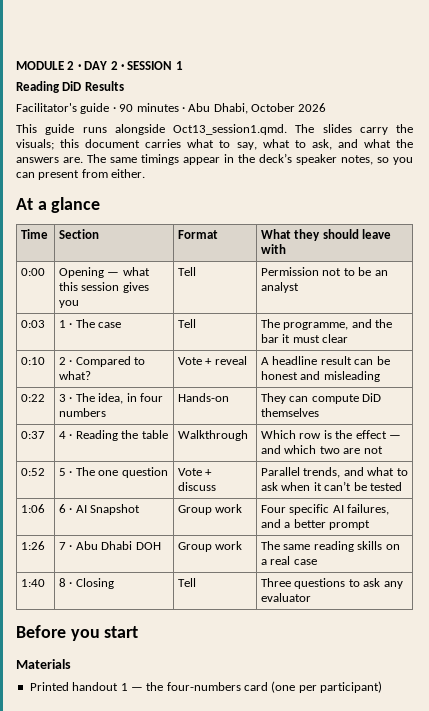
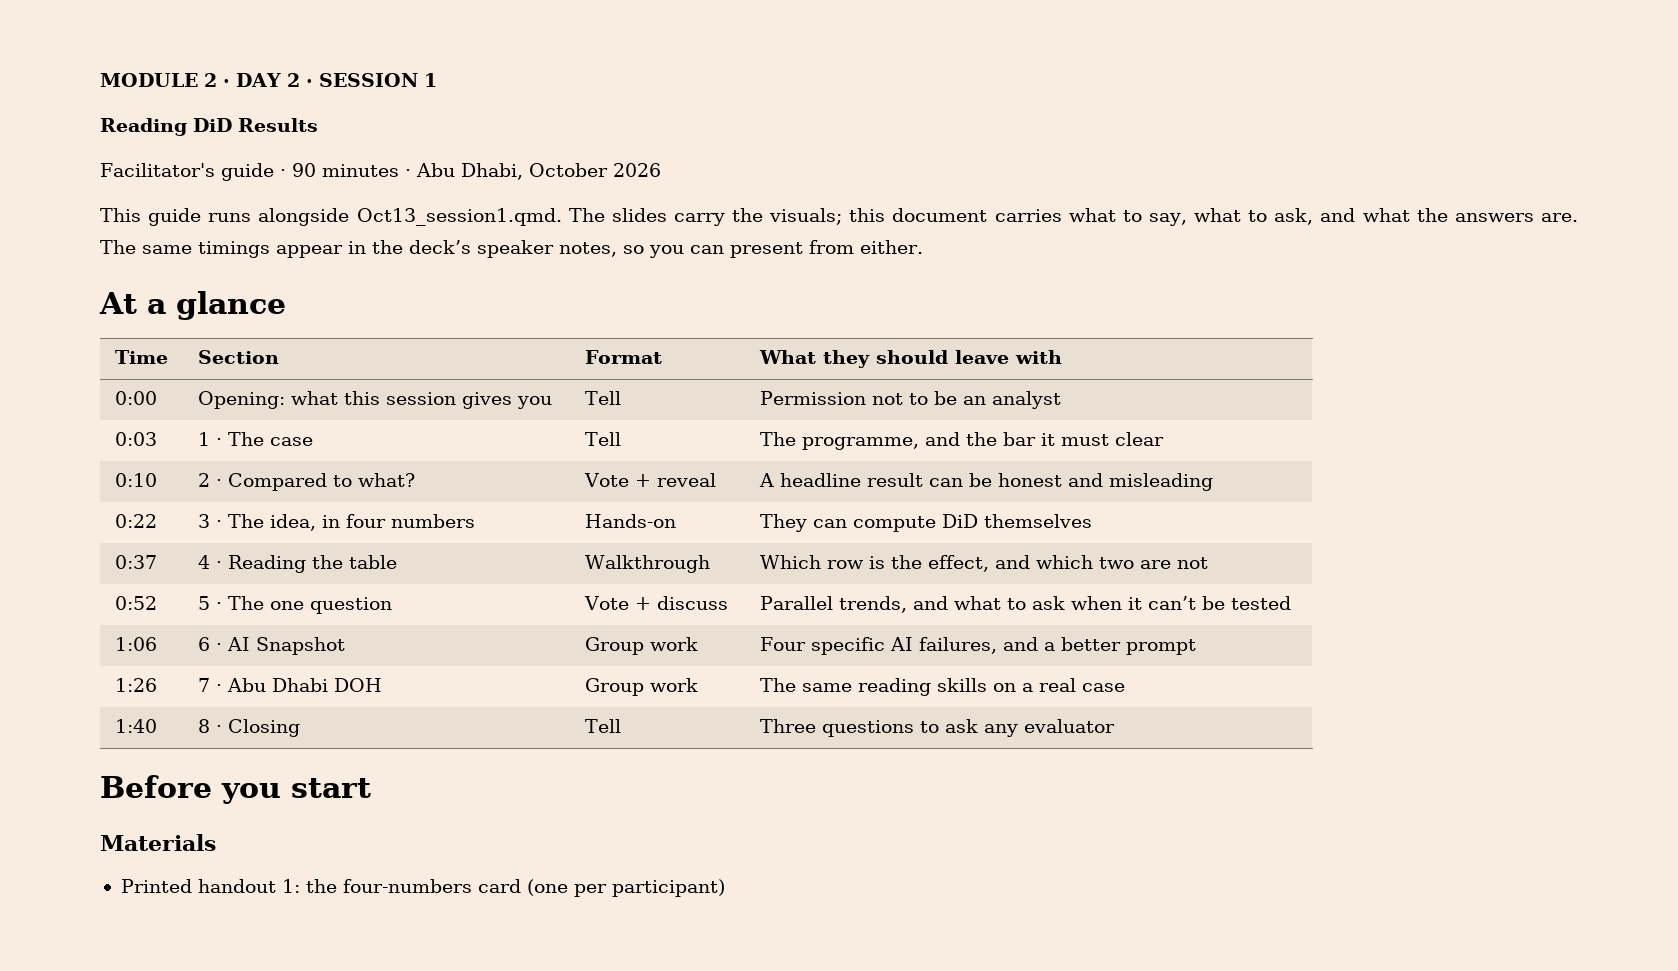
[59,267,120,278] Opening — -> [197,391,285,409] Opening:
[355,430,401,439] effect — -> [927,555,989,572] effect,
[120,683,143,691] 1 — -> [281,879,300,893] 1:

